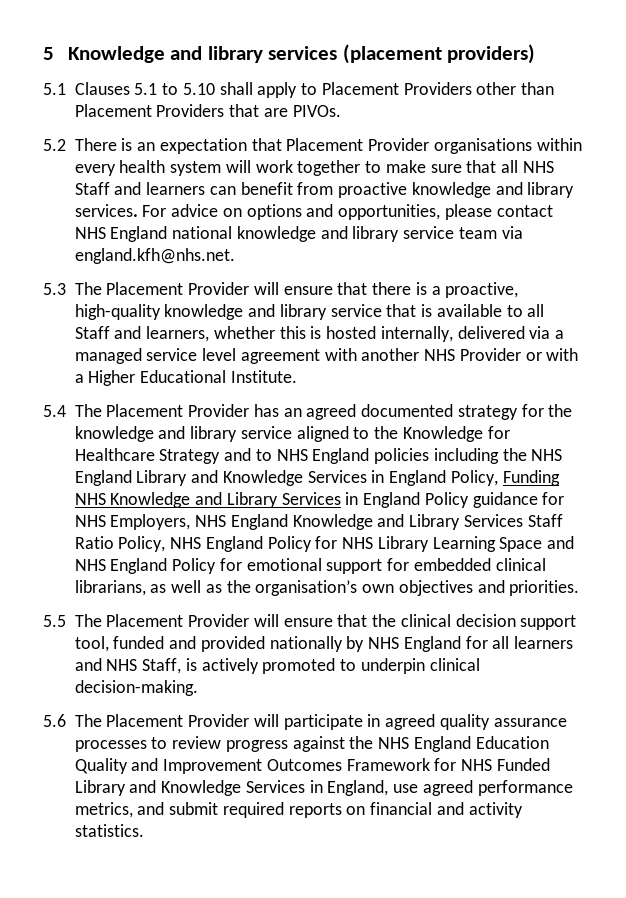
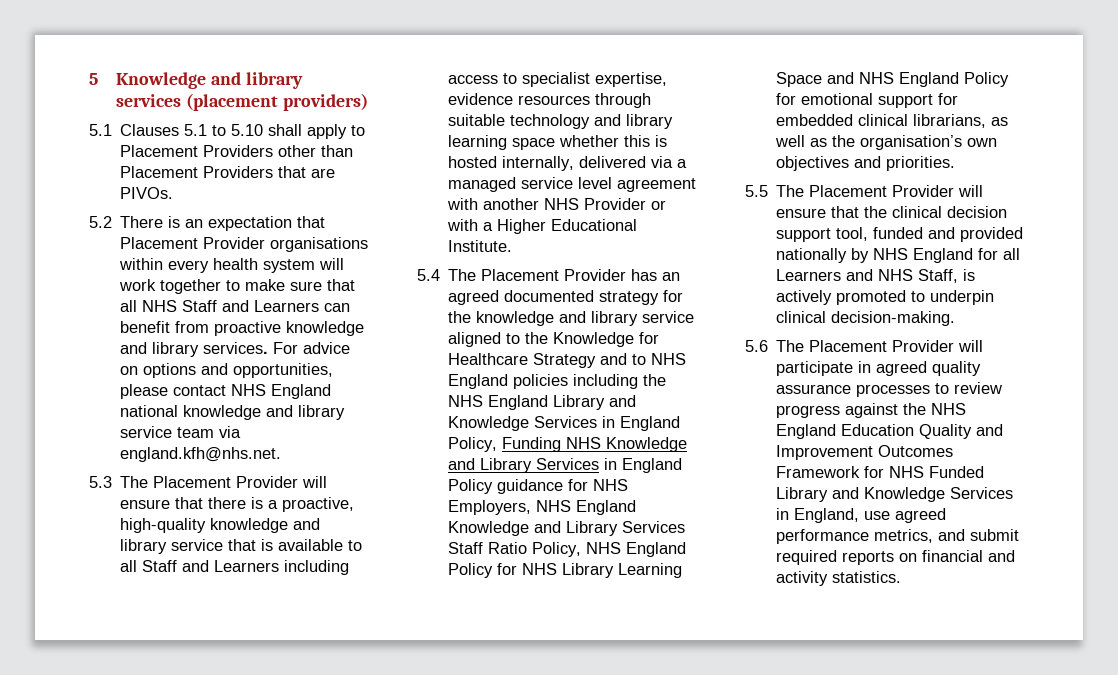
[146,182,206,195] learners -> [254,300,320,312] Learners
[146,326,210,342] learners, -> [214,560,350,575] [448,72,668,87] [448,93,652,108] [448,114,674,129] [448,135,556,150] Learners including access to specialist expertise, evidence resources through suitable technology and library learning space
[514,636,574,649] learners -> [776,269,842,281] Learners

